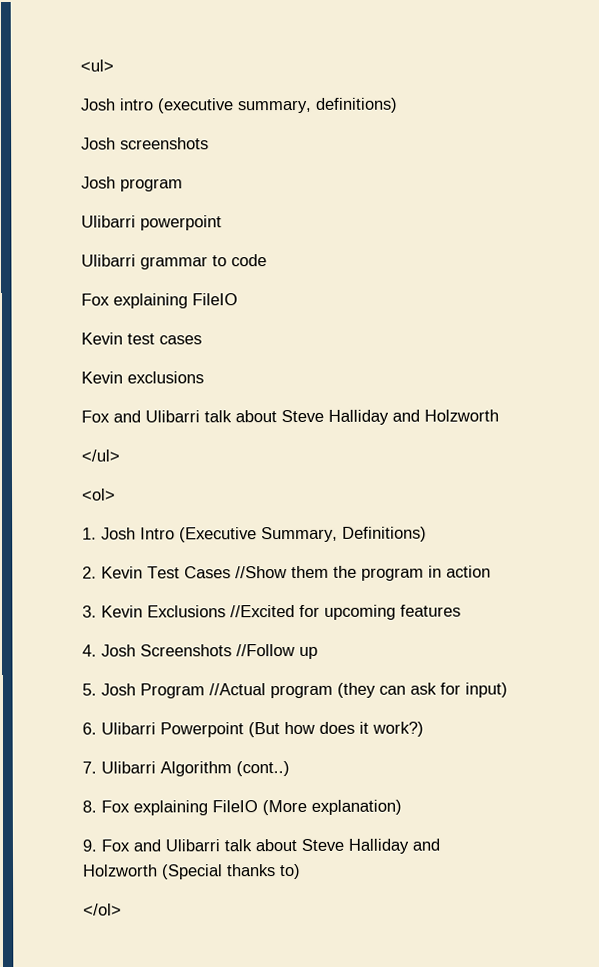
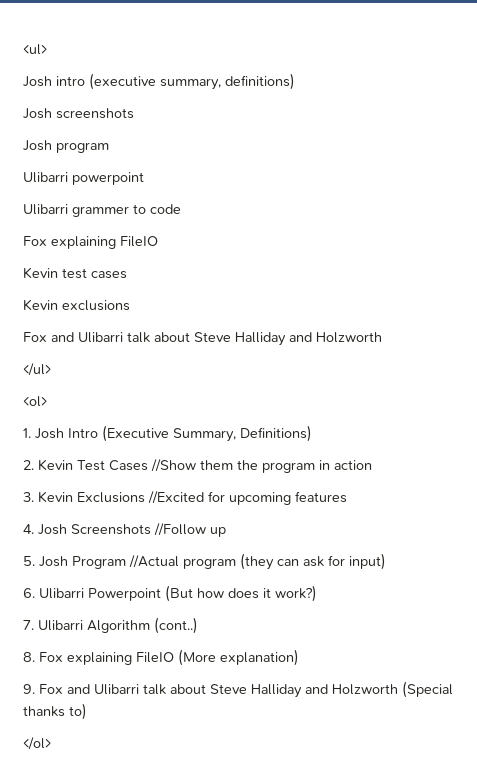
[140,256,208,270] grammar -> [72,206,129,217] grammer

